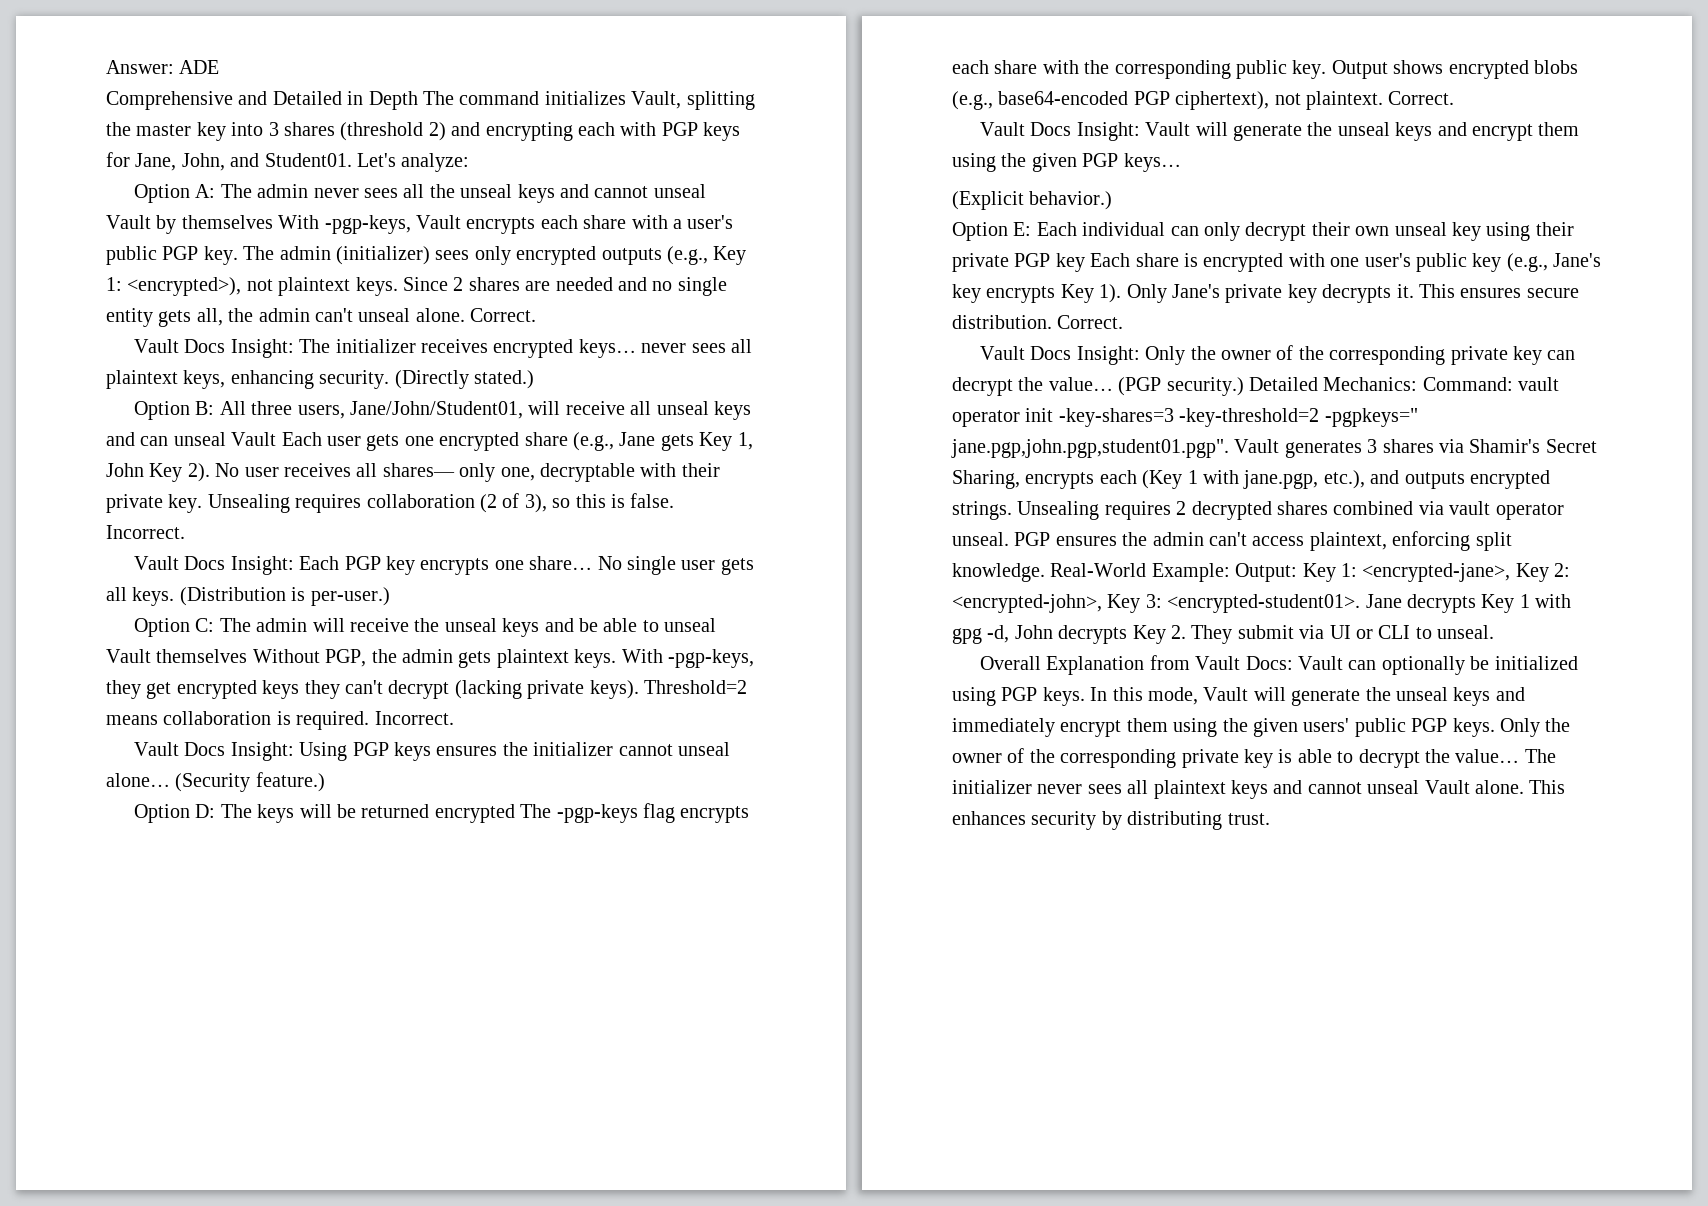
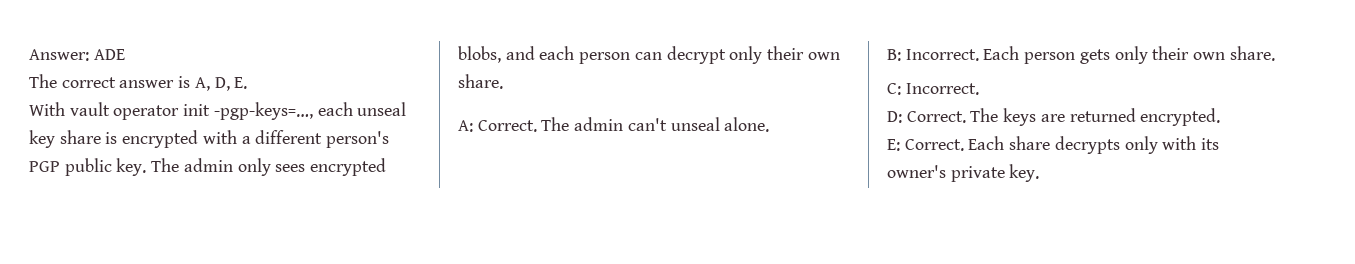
[106,91,755,110] [106,122,741,141] [106,152,470,172] [133,184,706,203] [106,215,734,234] [106,246,747,265] [106,277,727,296] [106,308,537,327] [133,339,752,358] [106,370,534,389] [133,401,751,420] [106,432,753,451] [106,463,720,482] [106,493,675,513] [106,525,185,539] [133,556,754,575] [106,587,390,606] [133,618,717,637] [106,649,754,668] [106,680,747,699] [106,711,454,730] [133,742,730,761] [106,772,325,792] [133,803,750,823] [952,60,1578,79] [952,91,1455,110] [979,122,1580,141] [952,153,1181,172] [952,191,1113,210] [952,222,1574,241] [952,253,1602,272] [952,284,1579,303] [952,315,1124,329] [979,345,1576,365] [952,377,1560,396] [952,408,1418,427] [951,439,1597,458] [952,470,1550,489] [952,501,1564,520] [952,531,1512,551] [952,563,1571,582] [952,594,1572,613] [952,625,1495,644] [979,655,1578,675] [952,687,1525,706] [952,718,1571,737] [952,748,1556,768] [952,780,1566,799] [952,811,1270,830] Comprehensive and Detailed in Depth The command initializes Vault, splitting the master key into 3 shares (threshold 2) and encrypting each with PGP keys for Jane, John, and Student01. Let's analyze: // Option A: The admin never sees all the unseal keys and cannot unseal Vault by themselves With -pgp-keys, Vault encrypts each share with a user's public PGP key. The admin (initializer) sees only encrypted outputs (e.g., Key 1: <encrypted>), not plaintext keys. Since 2 shares are needed and no single entity gets all, the admin can't unseal alone. Correct. // Vault Docs Insight: The initializer receives encrypted keys… never sees all plaintext keys, enhancing security. (Directly stated.) // Option B: All three users, Jane/John/Student01, will receive all unseal keys and can unseal Vault Each user gets one encrypted share (e.g., Jane gets Key 1, John Key 2). No user receives all shares— only one, decryptable with their private key. Unsealing requires collaboration (2 of 3), so this is false. Incorrect. // Vault Docs Insight: Each PGP key encrypts one share… No single user gets all keys. (Distribution is per-user.) // Option C: The admin will receive the unseal keys and be able to unseal Vault themselves Without PGP, the admin gets plaintext keys. With -pgp-keys, they get encrypted keys they can't decrypt (lacking private keys). Threshold=2 means collaboration is required. Incorrect. // Vault Docs Insight: Using PGP keys ensures the initializer cannot unseal alone… (Security feature.) // Option D: The keys will be returned encrypted The -pgp-keys flag encrypts each share with the corresponding public key. Output shows encrypted blobs (e.g., base64-encoded PGP ciphertext), not plaintext. Correct. // Vault Docs Insight: Vault will generate the unseal keys and encrypt them using the given PGP keys… // (Explicit behavior.) // Option E: Each individual can only decrypt their own unseal key using their private PGP key Each share is encrypted with one user's public key (e.g., Jane's key encrypts Key 1). Only Jane's private key decrypts it. This ensures secure distribution. Correct. // Vault Docs Insight: Only the owner of the corresponding private key can decrypt the value… (PGP security.) Detailed Mechanics: Command: vault operator init -key-shares=3 -key-threshold=2 -pgpkeys=" jane.pgp,john.pgp,student01.pgp". Vault generates 3 shares via Shamir's Secret Sharing, encrypts each (Key 1 with jane.pgp, etc.), and outputs encrypted strings. Unsealing requires 2 decrypted shares combined via vault operator unseal. PGP ensures the admin can't access plaintext, enforcing split knowledge. Real-World Example: Output: Key 1: <encrypted-jane>, Key 2: <encrypted-john>, Key 3: <encrypted-student01>. Jane decrypts Key 1 with gpg -d, John decrypts Key 2. They submit via UI or CLI to unseal. // Overall Explanation from Vault Docs: Vault can optionally be initialized using PGP keys. In this mode, Vault will generate the unseal keys and immediately encrypt them using the given users' public PGP keys. Only the owner of the corresponding private key is able to decrypt the value… The initializer never sees all plaintext keys and cannot unseal Vault alone. This enhances security by distributing trust. -> [29,74,248,91] [29,102,407,120] [29,130,390,148] [29,158,387,176] [458,46,840,64] [458,74,503,89] [458,117,770,132] [887,46,1275,64] [887,83,979,95] [887,108,1221,126] [887,136,1220,154] [887,164,1040,182] The correct answer is A, D, E. // With vault operator init -pgp-keys=…, each unseal key share is encrypted with a different person's PGP public key. The admin only sees encrypted blobs, and each person can decrypt only their own share. // A: Correct. The admin can't unseal alone. // B: Incorrect. Each person gets only their own share. // C: Incorrect. // D: Correct. The keys are returned encrypted. // E: Correct. Each share decrypts only with its owner's private key.

